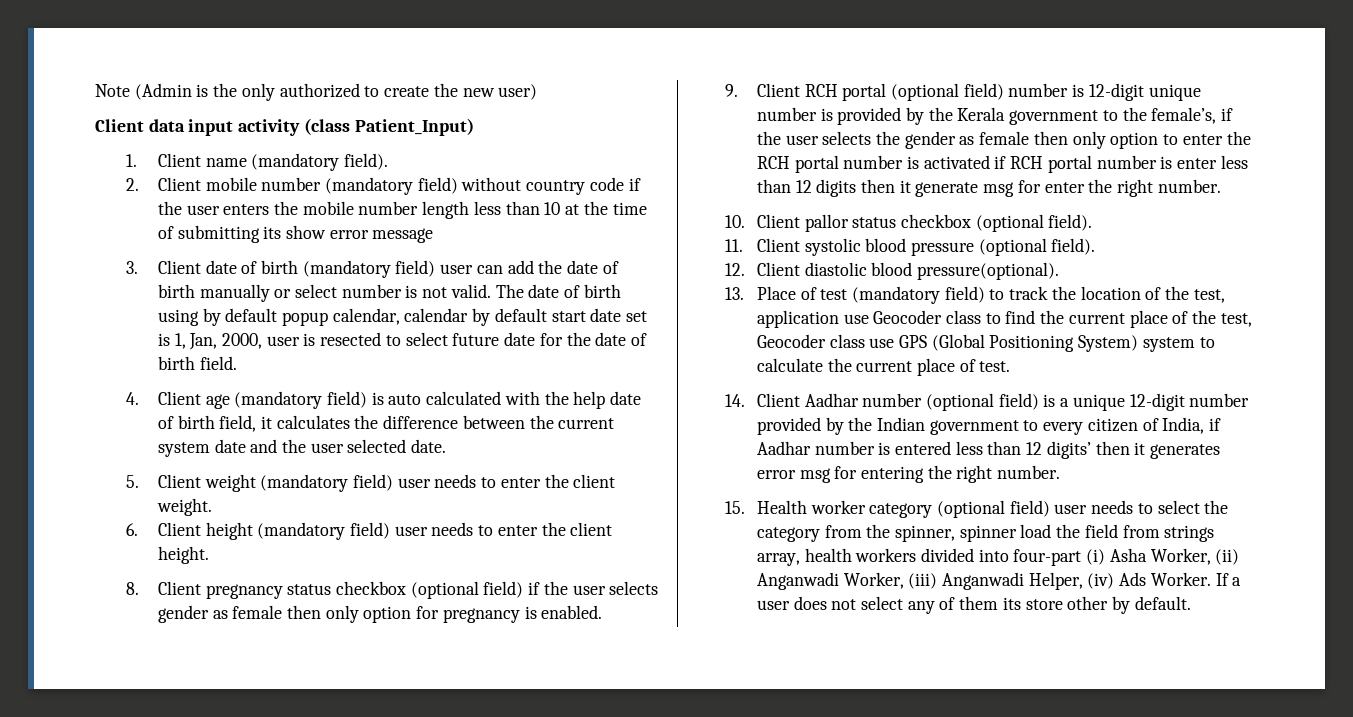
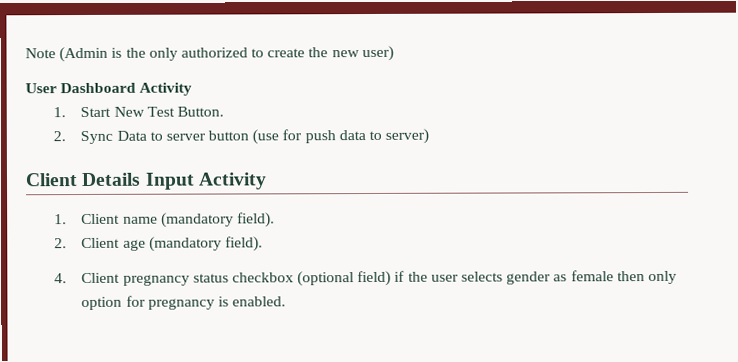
[95,118,474,136] Client data input activity (class Patient_Input) -> [25,82,193,96] [52,106,224,118] [52,128,430,145] [25,172,267,190] User Dashboard Activity // 1. Start New Test Button. // 2. Sync Data to server button (use for push data to server) // Client Details Input Activity
[205,177,641,195] [157,201,647,219] [157,225,434,243] [126,260,619,278] [157,284,621,302] [157,308,648,326] [157,332,648,350] [157,356,237,370] [126,391,642,409] [157,415,615,432] [157,439,447,457] [126,474,616,492] [156,498,212,516] [126,522,613,540] [157,546,209,564] [126,582,140,595] mobile number (mandatory field) without country code if the user enters the mobile number length less than 10 at the time of submitting its show error message // 3. Client date of birth (mandatory field) user can add the date of birth manually or select number is not valid. The date of birth using by default popup calendar, calendar by default start date set is 1, Jan, 2000, user is resected to select future date for the date of birth field. // 4. Client age (mandatory field) is auto calculated with the help date of birth field, it calculates the difference between the current system date and the user selected date. // 5. Client weight (mandatory field) user needs to enter the client weight. // 6. Client height (mandatory field) user needs to enter the client height. // 8. -> [122,236,263,252] [53,273,67,284] age (mandatory field). // 4.
[725,83,1201,101] [756,107,1234,125] [756,131,1251,149] [756,155,1248,173] [756,179,1221,197] [725,214,1093,232] [725,238,1096,256] [725,262,1060,280] [725,286,1225,304] [756,310,1252,328] [756,334,1215,352] [756,358,1011,376] [725,393,1250,411] [756,417,1222,435] [756,441,1221,459] [756,465,1061,483] [725,500,1229,518] [756,524,1215,542] [756,548,1240,566] [756,572,1242,590] [756,596,1191,614] // 9. Client RCH portal (optional field) number is 12-digit unique number is provided by the Kerala government to the female’s, if the user selects the gender as female then only option to enter the RCH portal number is activated if RCH portal number is enter less than 12 digits then it generate msg for enter the right number. // 10. Client pallor status checkbox (optional field). // 11. Client systolic blood pressure (optional field). // 12. Client diastolic blood pressure(optional). // 13. Place of test (mandatory field) to track the location of the test, application use Geocoder class to find the current place of the test, Geocoder class use GPS (Global Positioning System) system to calculate the current place of test. // 14. Client Aadhar number (optional field) is a unique 12-digit number provided by the Indian government to every citizen of India, if Aadhar number is entered less than 12 digits’ then it generates error msg for entering the right number. // 15. Health worker category (optional field) user needs to select the category from the spinner, spinner load the field from strings array, health workers divided into four-part (i) Asha Worker, (ii) Anganwadi Worker, (iii) Anganwadi Helper, (iv) Ads Worker. If a user does not select any of them its store other by default. -> (287, 301) none

